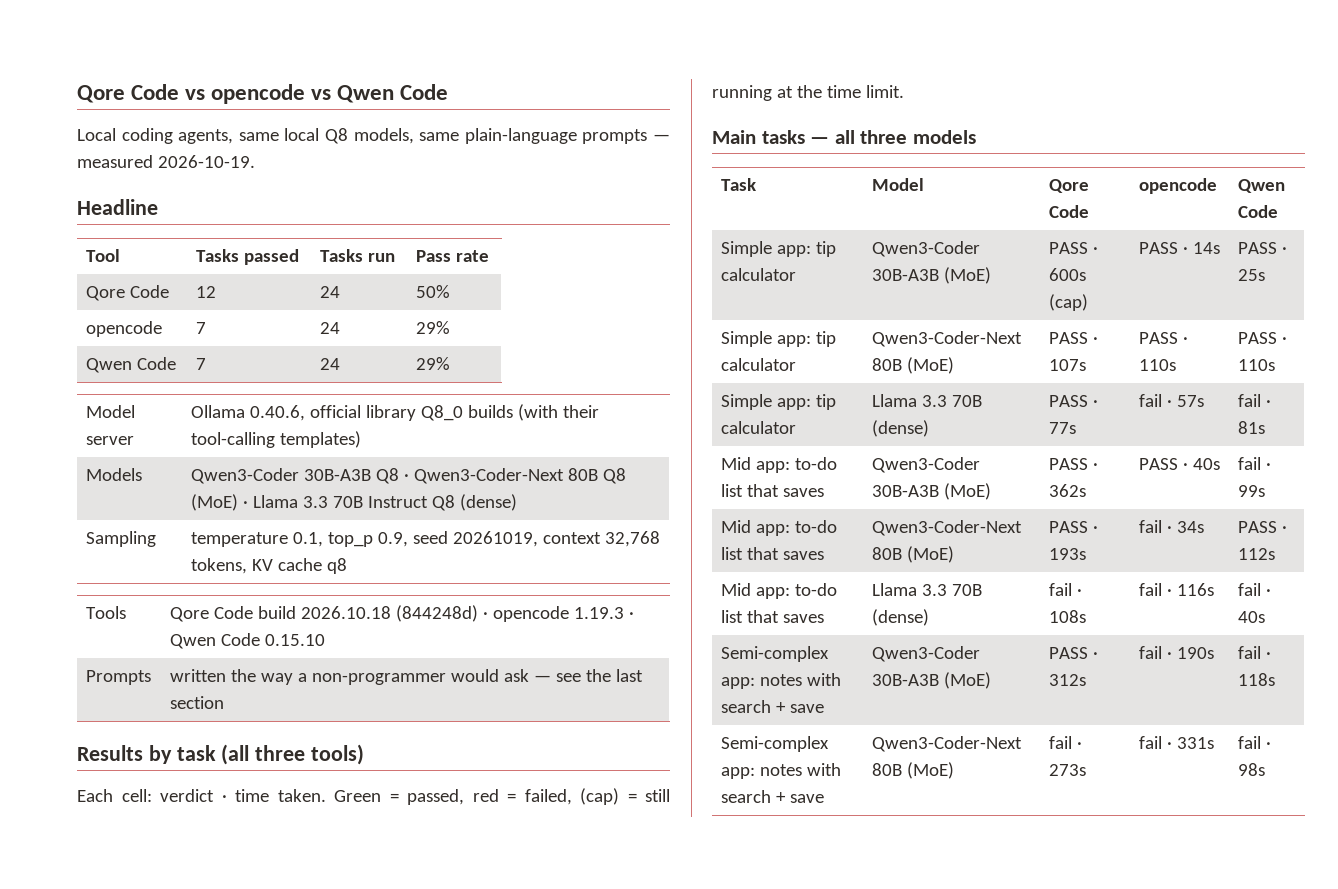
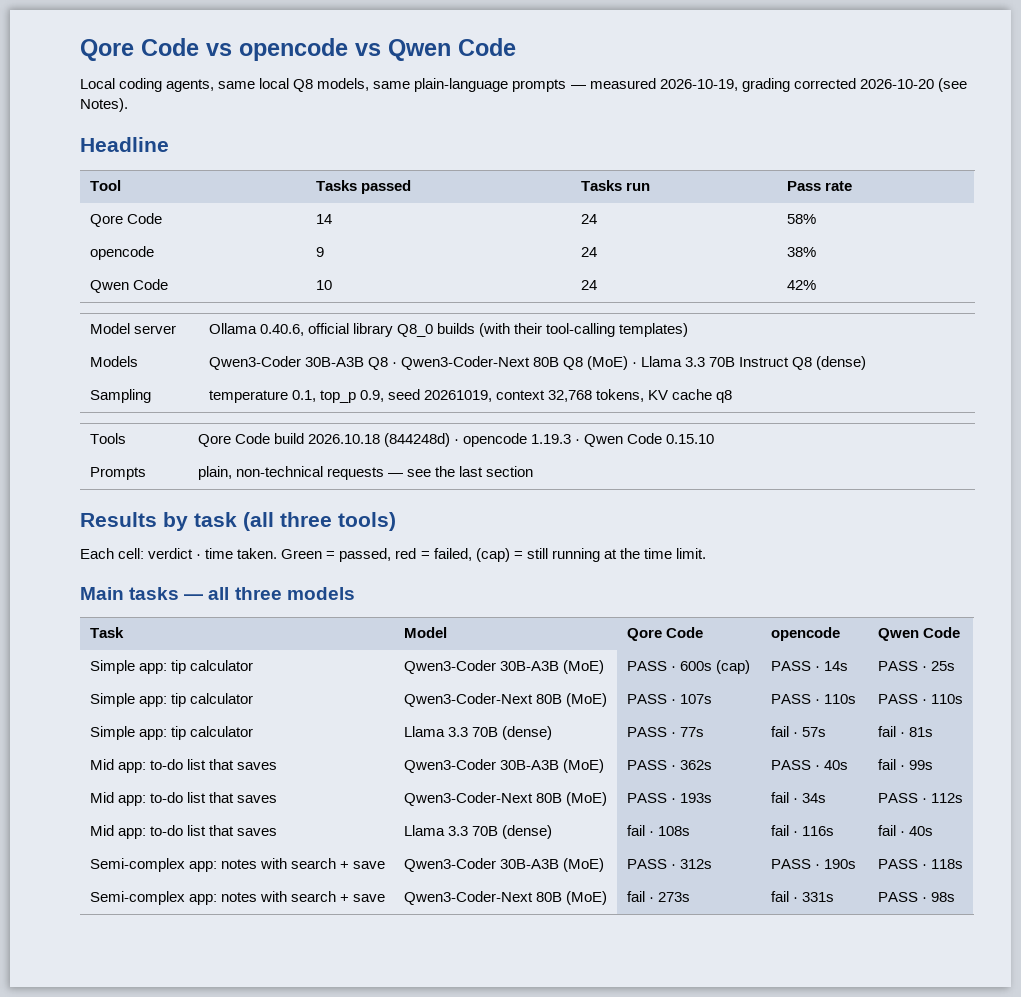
[157,155,255,168] 2026-10-19. -> [659,78,967,92] [80,98,128,112] 2026-10-19, grading corrected 2026-10-20 (see Notes).
[196,286,217,298] [320,286,341,298] [416,285,451,298] [86,321,163,337] [196,322,207,334] [320,322,341,334] [416,321,451,334] 12 | 24 | 50% // opencode | 7 | 24 | 29% -> [315,214,332,224] [580,214,597,224] [786,214,816,224] [89,246,154,260] [315,247,324,257] [580,247,597,257] [786,247,816,257] 14 | 24 | 58% // opencode | 9 | 24 | 38%
[196,358,207,370] [320,358,341,370] [416,357,451,370] 7 | 24 | 29% -> [315,280,332,290] [580,280,597,290] [786,280,816,290] 10 | 24 | 42%
[170,669,530,685] written the way a non-programmer would ask -> [197,466,384,480] plain, non-technical requests
[1139,646,1163,659] fail -> [770,859,811,869] PASS
[1238,646,1262,659] fail -> [877,859,918,869] PASS
[1238,736,1262,749] fail -> [877,892,918,902] PASS

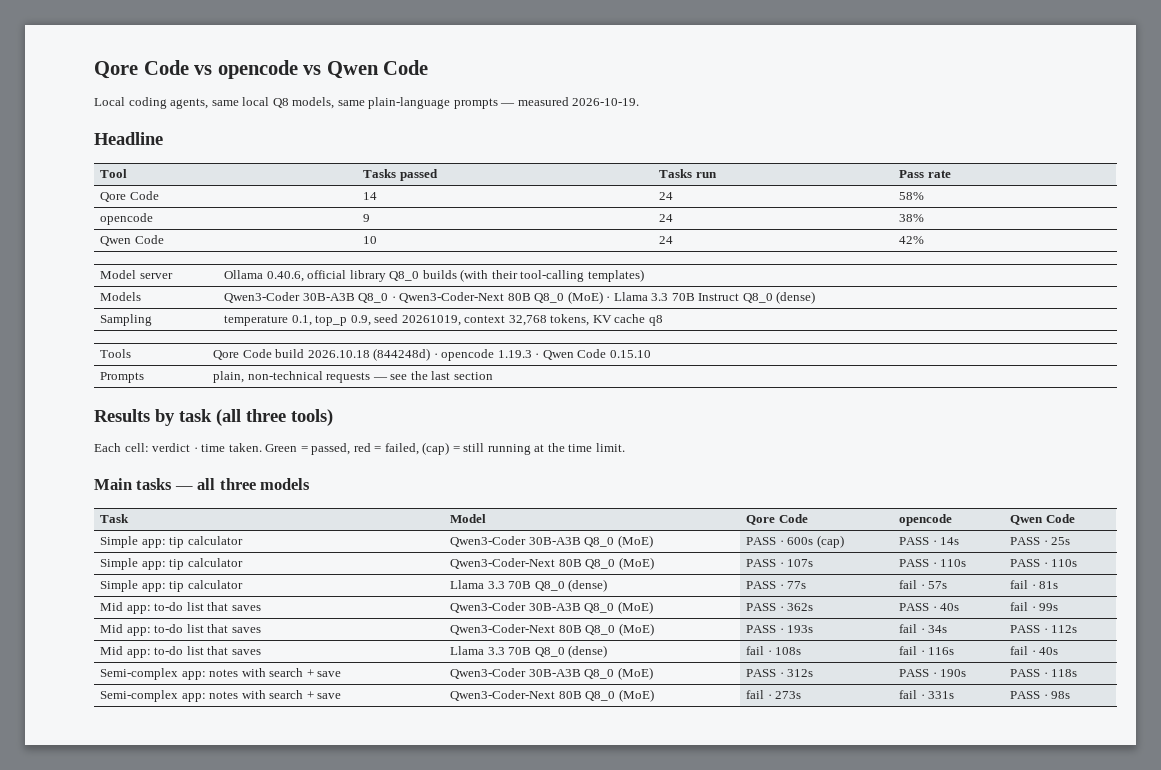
[659,78,967,92] [80,98,128,112] 2026-10-19, grading corrected 2026-10-20 (see Notes). -> [572,98,640,106] 2026-10-19.
[367,357,388,370] Q8 -> [358,293,389,303] Q8_0
[562,357,583,370] Q8 -> [534,293,565,303] Q8_0
[792,357,813,370] Q8 -> [742,293,773,303] Q8_0
(559, 666) none -> [584,537,615,547] Q8_0
(562, 699) none -> [585,559,616,569] Q8_0
(498, 732) none -> [534,581,565,591] Q8_0
(559, 765) none -> [584,603,615,613] Q8_0
(562, 798) none -> [585,625,616,635] Q8_0
(498, 831) none -> [534,647,565,657] Q8_0
(559, 864) none -> [584,669,615,679] Q8_0
(562, 897) none -> [585,691,616,701] Q8_0

